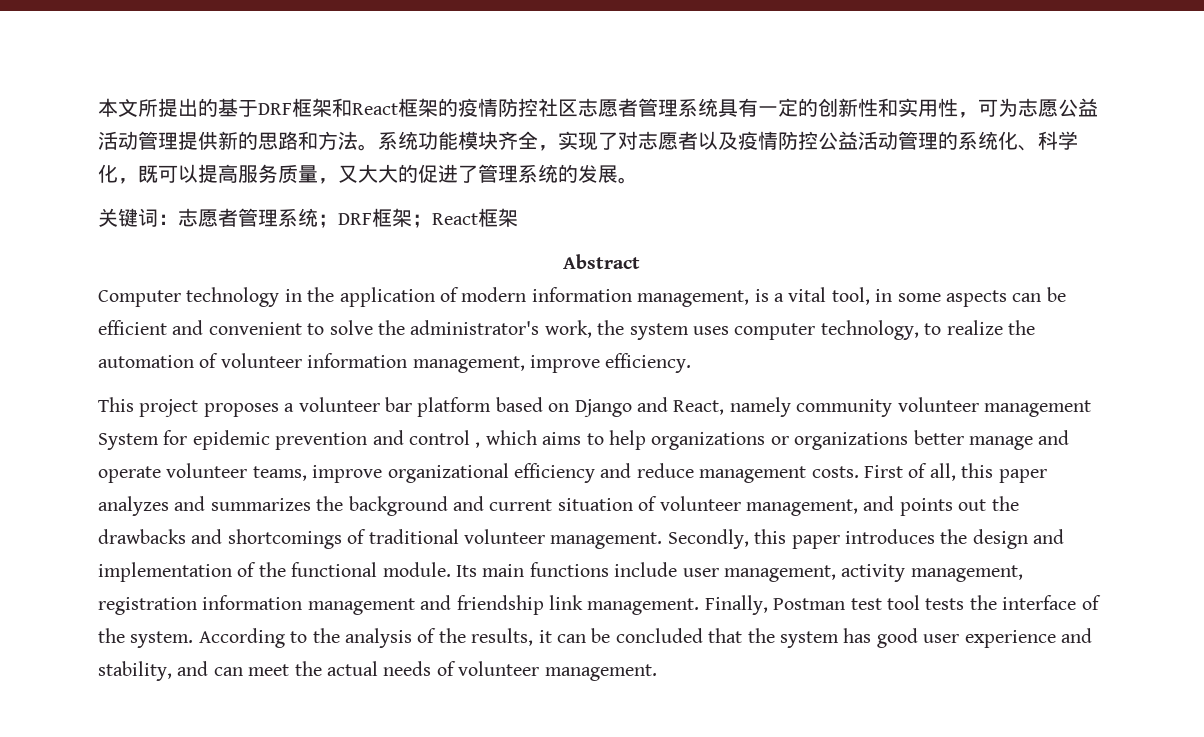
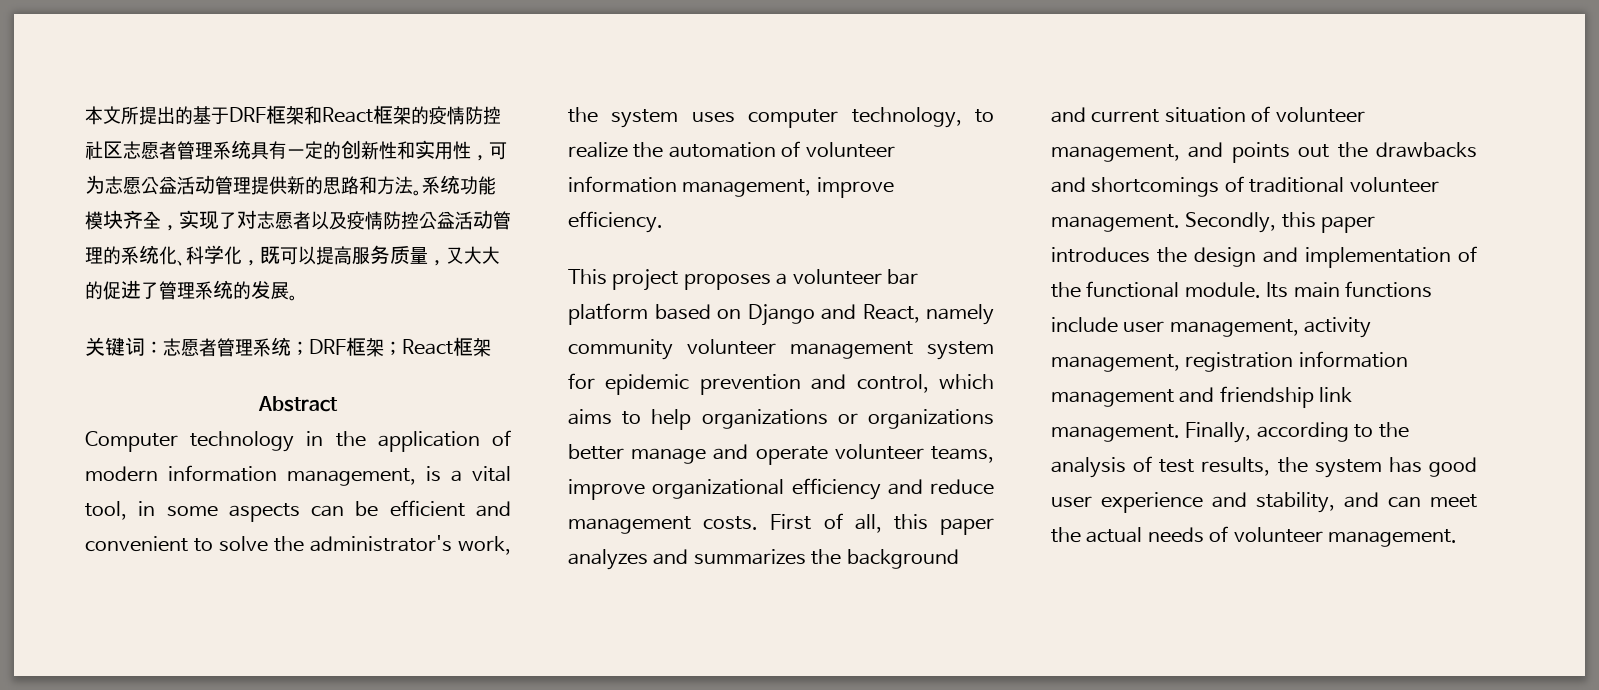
[98,433,159,450] System -> [927,341,994,360] system
[409,430,481,448] control , -> [856,374,929,393] control,
[773,595,1101,610] [98,628,743,648] Postman test tool tests the interface of the system. According to the analysis of the results, it can be concluded that -> [1256,422,1409,442] [1051,456,1271,478] according to the analysis of test results,

